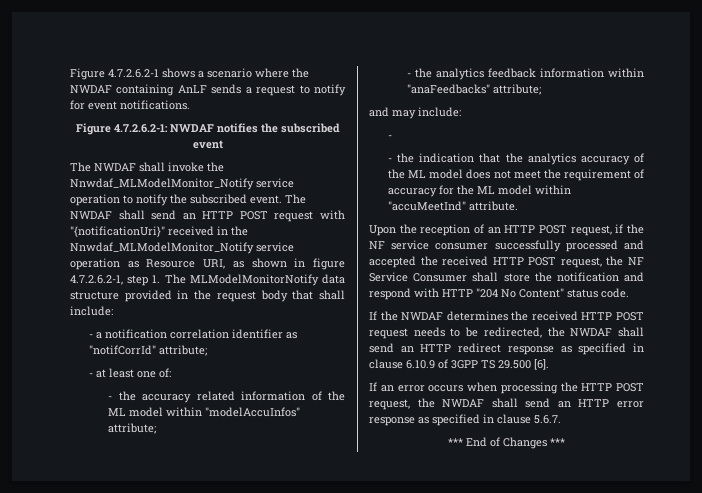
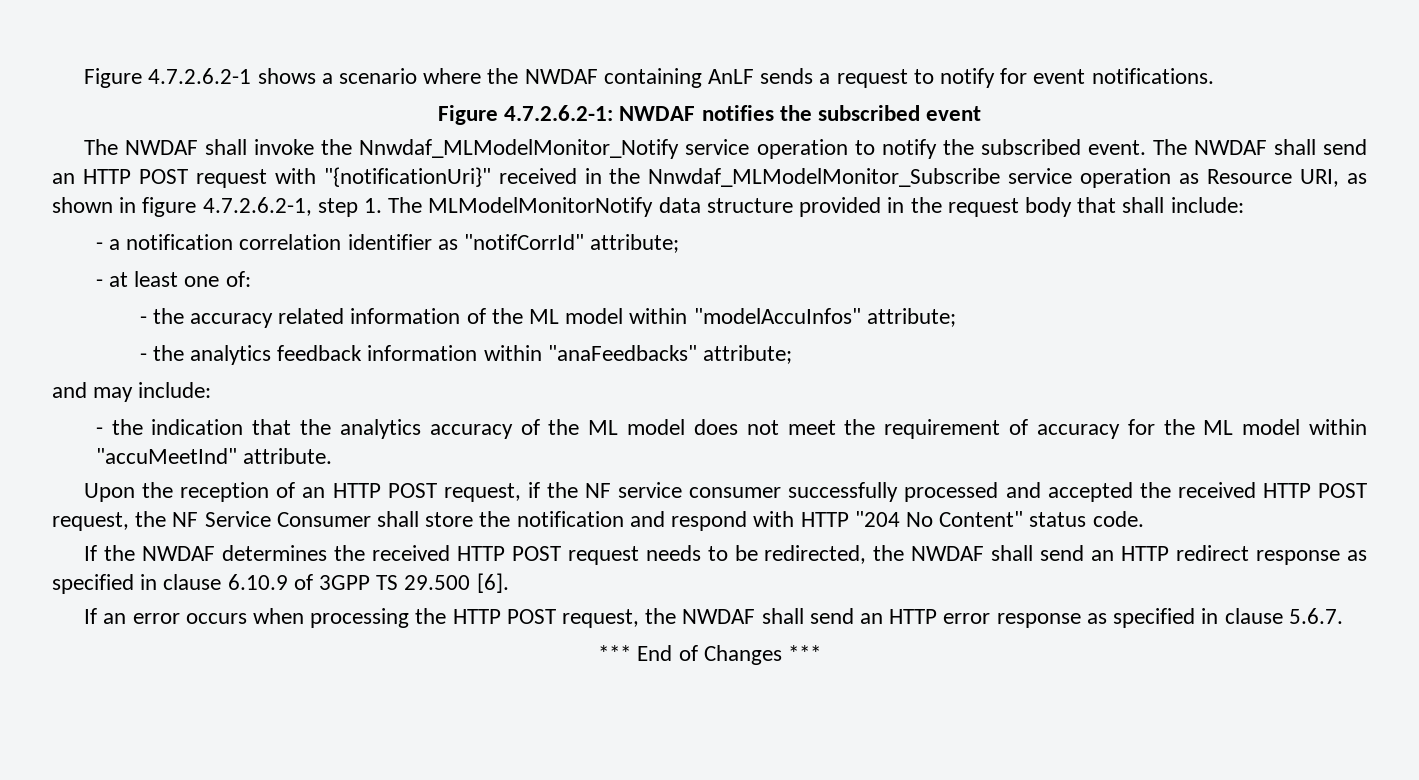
[70,242,254,254] Nnwdaf_MLModelMonitor_Notify -> [648,168,1001,187] Nnwdaf_MLModelMonitor_Subscribe
[388,158,393,162] // - -> (103, 431) none

